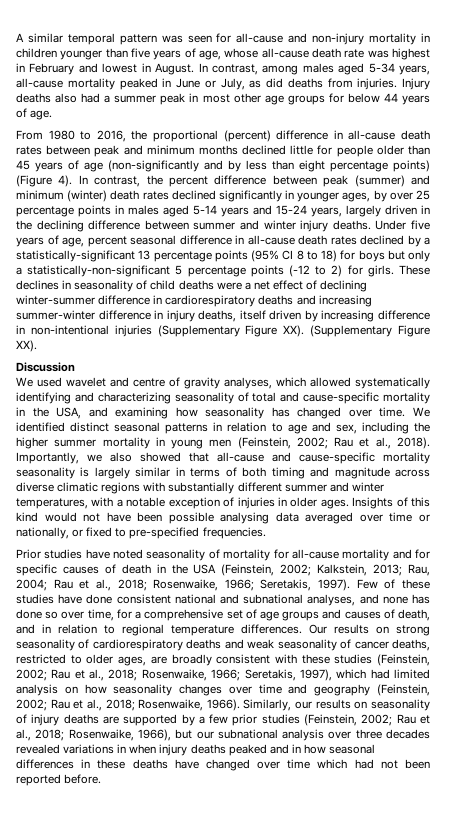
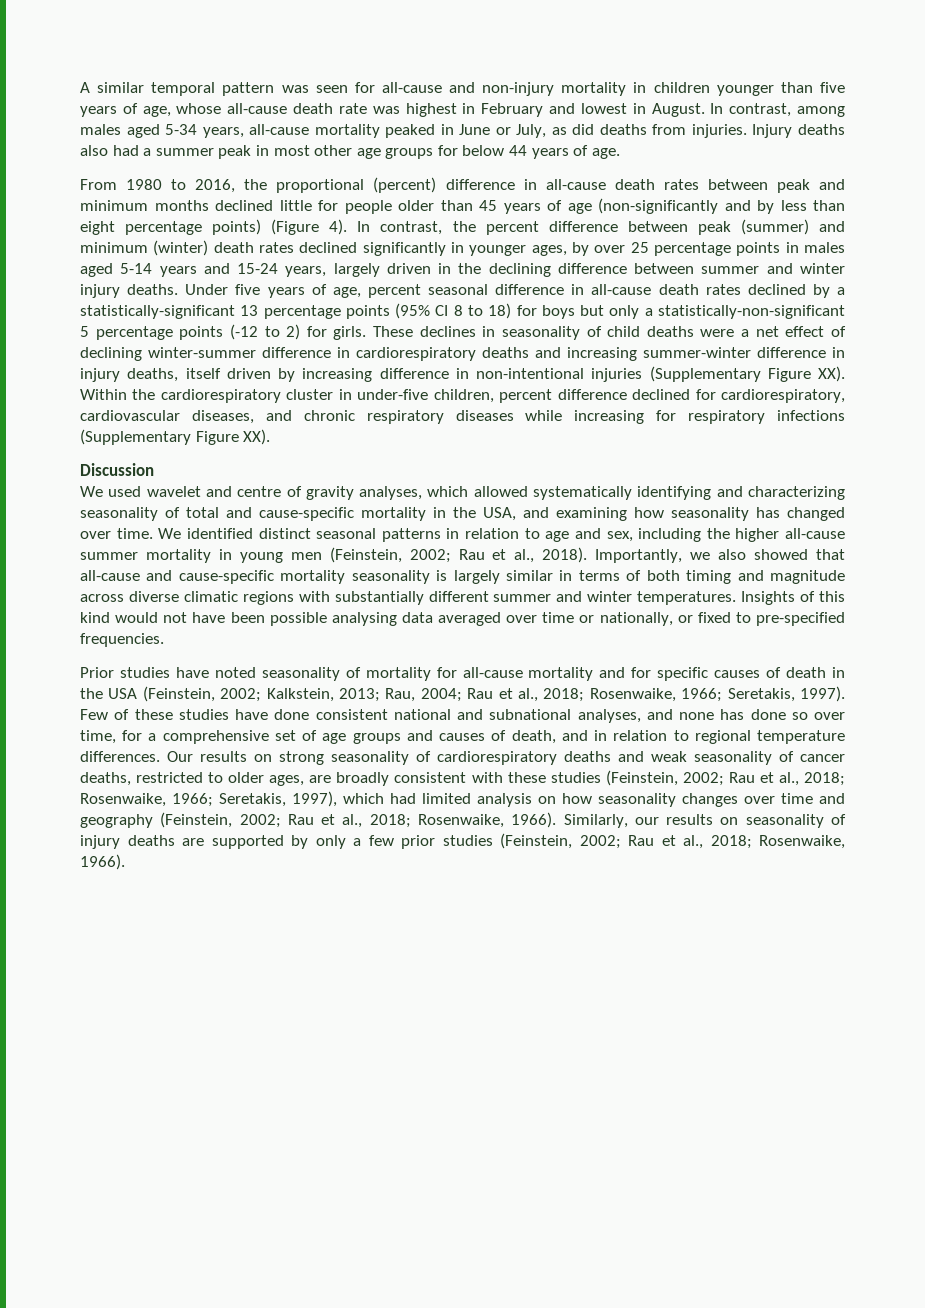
(305, 331) none -> [80,389,845,403] [80,410,845,424] Within the cardiorespiratory cluster in under-five children, percent difference declined for cardiorespiratory, cardiovascular diseases, and chronic respiratory diseases while increasing for respiratory infections
(48, 443) none -> [785,528,845,539] all-cause
[16,497,349,509] temperatures, with a notable exception of injuries in older ages. -> [637,591,737,605] temperatures.
(195, 720) none -> [315,835,346,849] only
[137,729,431,741] [16,744,376,756] [16,759,431,771] [16,774,102,786] 1966), but our subnational analysis over three decades revealed variations in when injury deaths peaked and in how seasonal differences in these deaths have changed over time which had not been reported before. -> [80,854,125,870] 1966).

